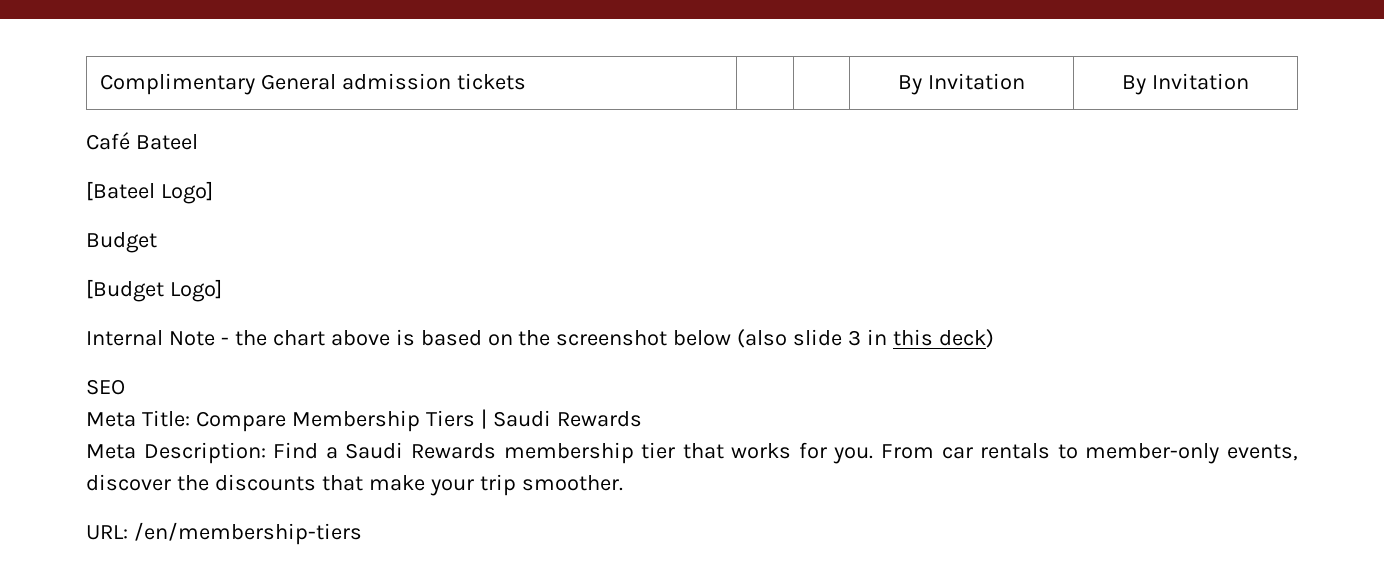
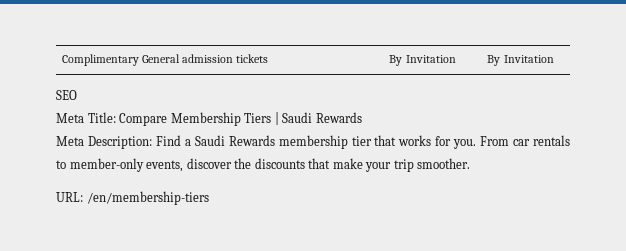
[86,132,198,150] [86,181,213,204] [86,232,157,253] [86,279,222,302] [86,329,994,348] // Café Bateel // [Bateel Logo] // Budget // [Budget Logo] // Internal Note - the chart above is based on the screenshot below (also slide 3 in this deck) -> (554, 59) none

